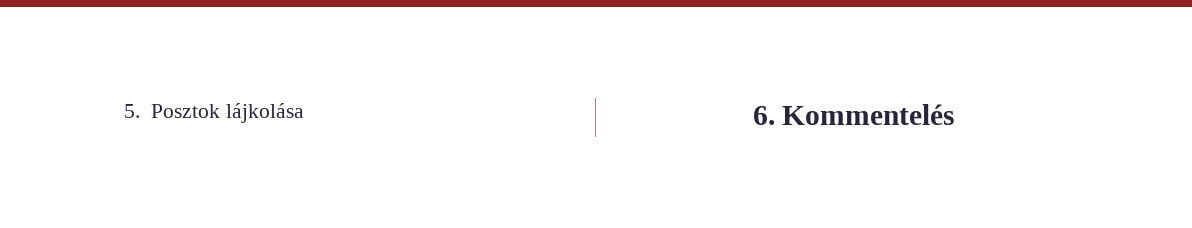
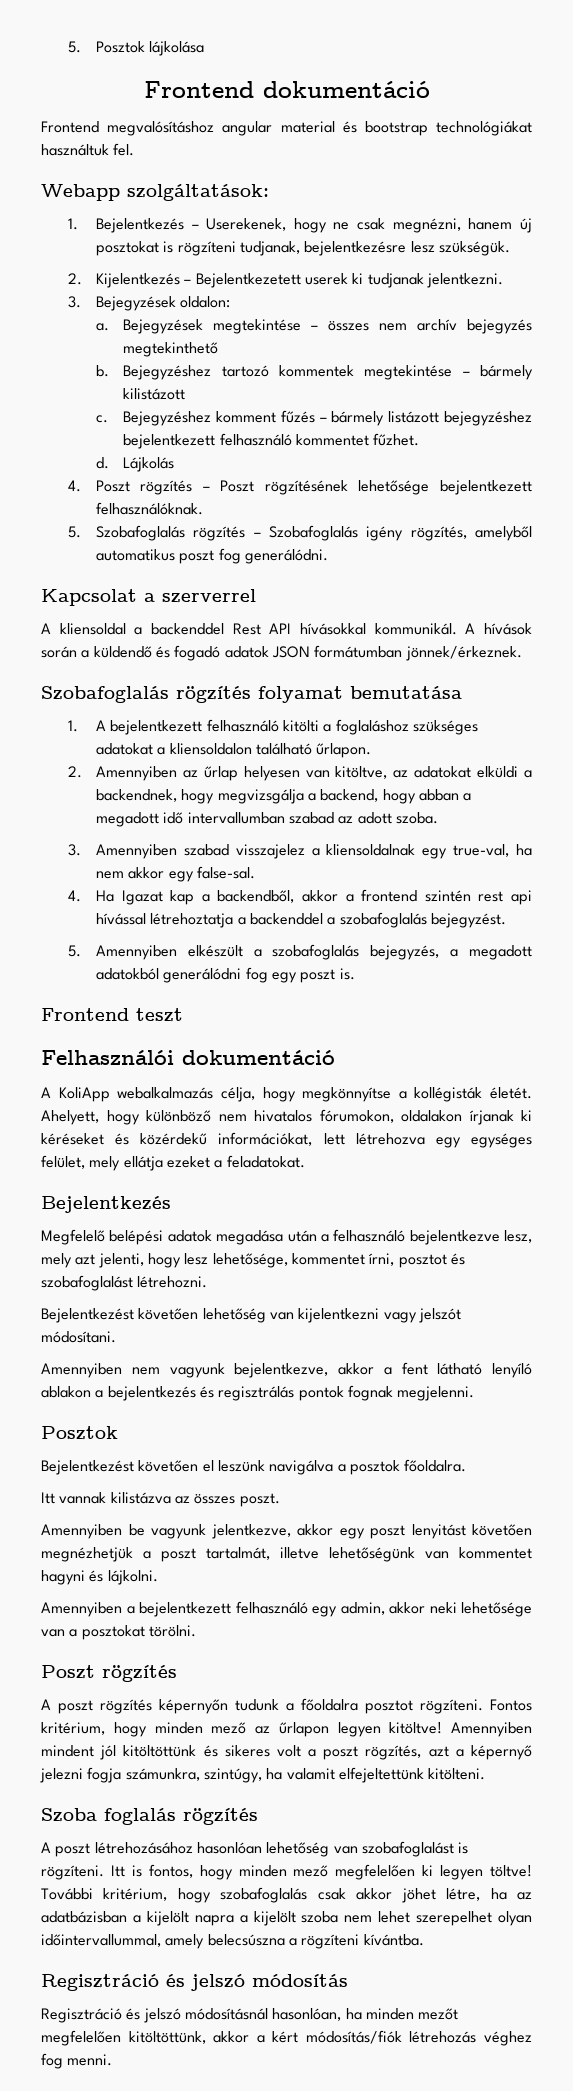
[752,104,955,125] 6. Kommentelés -> [143,81,430,98] [41,121,533,136] [41,143,135,156] [41,184,269,201] [68,218,533,233] [95,241,510,256] [68,273,503,288] [68,296,231,311] [95,319,533,334] [123,342,219,357] [95,365,533,380] [123,388,186,400] [95,410,532,426] [123,433,420,449] [95,457,175,472] [68,480,532,495] [95,502,203,515] [68,525,532,541] [95,548,328,564] [41,589,256,606] [41,623,532,635] [41,645,522,661] [41,686,462,703] [68,719,478,735] [95,743,372,758] [68,766,532,781] [95,789,472,804] [95,812,438,827] [68,844,532,859] [95,866,255,882] [68,889,532,905] [95,912,506,928] [68,944,533,960] [95,967,355,983] [41,1008,183,1023] [41,1050,335,1065] [41,1087,532,1102] [41,1109,532,1125] [41,1132,533,1148] [41,1155,305,1171] [41,1196,171,1213] [41,1229,532,1245] [41,1253,465,1268] [41,1275,208,1291] [41,1308,461,1323] [41,1331,116,1343] [41,1362,532,1378] [41,1385,475,1401] [41,1426,118,1441] [41,1459,467,1475] [41,1492,280,1507] [41,1524,532,1539] [41,1547,532,1562] [41,1570,158,1585] [41,1601,532,1617] [41,1625,196,1640] [41,1665,177,1682] [41,1698,532,1714] [41,1722,532,1737] [41,1745,532,1760] [40,1767,486,1783] [41,1808,258,1825] [41,1841,469,1857] [41,1864,532,1880] [41,1887,533,1903] [41,1911,532,1926] [41,1934,424,1949] [41,1974,348,1991] [41,2008,459,2023] [41,2030,532,2046] [41,2053,113,2069] Frontend dokumentáció // Frontend megvalósításhoz angular material és bootstrap technológiákat használtuk fel. // Webapp szolgáltatások: // 1. Bejelentkezés – Userekenek, hogy ne csak megnézni, hanem új posztokat is rögzíteni tudjanak, bejelentkezésre lesz szükségük. // 2. Kijelentkezés – Bejelentkezetett userek ki tudjanak jelentkezni. // 3. Bejegyzések oldalon: // a. Bejegyzések megtekintése – összes nem archív bejegyzés megtekinthető // b. Bejegyzéshez tartozó kommentek megtekintése – bármely kilistázott // c. Bejegyzéshez komment fűzés – bármely listázott bejegyzéshez bejelentkezett felhasználó kommentet fűzhet. // d. Lájkolás // 4. Poszt rögzítés – Poszt rögzítésének lehetősége bejelentkezett felhasználóknak. // 5. Szobafoglalás rögzítés – Szobafoglalás igény rögzítés, amelyből automatikus poszt fog generálódni. // Kapcsolat a szerverrel // A kliensoldal a backenddel Rest API hívásokkal kommunikál. A hívások során a küldendő és fogadó adatok JSON formátumban jönnek/érkeznek. // Szobafoglalás rögzítés folyamat bemutatása // 1. A bejelentkezett felhasználó kitölti a foglaláshoz szükséges adatokat a kliensoldalon található űrlapon. // 2. Amennyiben az űrlap helyesen van kitöltve, az adatokat elküldi a backendnek, hogy megvizsgálja a backend, hogy abban a megadott idő intervallumban szabad az adott szoba. // 3. Amennyiben szabad visszajelez a kliensoldalnak egy true-val, ha nem akkor egy false-sal. // 4. Ha Igazat kap a backendből, akkor a frontend szintén rest api hívással létrehoztatja a backenddel a szobafoglalás bejegyzést. // 5. Amennyiben elkészült a szobafoglalás bejegyzés, a megadott adatokból generálódni fog egy poszt is. // Frontend teszt // Felhasználói dokumentáció // A KoliApp webalkalmazás célja, hogy megkönnyítse a kollégisták életét. Ahelyett, hogy különböző nem hivatalos fórumokon, oldalakon írjanak ki kéréseket és közérdekű információkat, lett létrehozva egy egységes felület, mely ellátja ezeket a feladatokat. // Bejelentkezés // Megfelelő belépési adatok megadása után a felhasználó bejelentkezve lesz, mely azt jelenti, hogy lesz lehetősége, kommentet írni, posztot és szobafoglalást létrehozni. // Bejelentkezést követően lehetőség van kijelentkezni vagy jelszót módosítani. // Amennyiben nem vagyunk bejelentkezve, akkor a fent látható lenyíló ablakon a bejelentkezés és regisztrálás pontok fognak megjelenni. // Posztok // Bejelentkezést követően el leszünk navigálva a posztok főoldalra. // Itt vannak kilistázva az összes poszt. // Amennyiben be vagyunk jelentkezve, akkor egy poszt lenyitást követően megnézhetjük a poszt tartalmát, illetve lehetőségünk van kommentet hagyni és lájkolni. // Amennyiben a bejelentkezett felhasználó egy admin, akkor neki lehetősége van a posztokat törölni. // Poszt rögzítés // A poszt rögzítés képernyőn tudunk a főoldalra posztot rögzíteni. Fontos kritérium, hogy minden mező az űrlapon legyen kitöltve! Amennyiben mindent jól kitöltöttünk és sikeres volt a poszt rögzítés, azt a képernyő jelezni fogja számunkra, szintúgy, ha valamit elfejeltettünk kitölteni. // Szoba foglalás rögzítés // A poszt létrehozásához hasonlóan lehetőség van szobafoglalást is rögzíteni. Itt is fontos, hogy minden mező megfelelően ki legyen töltve! További kritérium, hogy szobafoglalás csak akkor jöhet létre, ha az adatbázisban a kijelölt napra a kijelölt szoba nem lehet szerepelhet olyan időintervallummal, amely belecsúszna a rögzíteni kívántba. // Regisztráció és jelszó módosítás // Regisztráció és jelszó módosításnál hasonlóan, ha minden mezőt megfelelően kitöltöttünk, akkor a kért módosítás/fiók létrehozás véghez fog menni.

